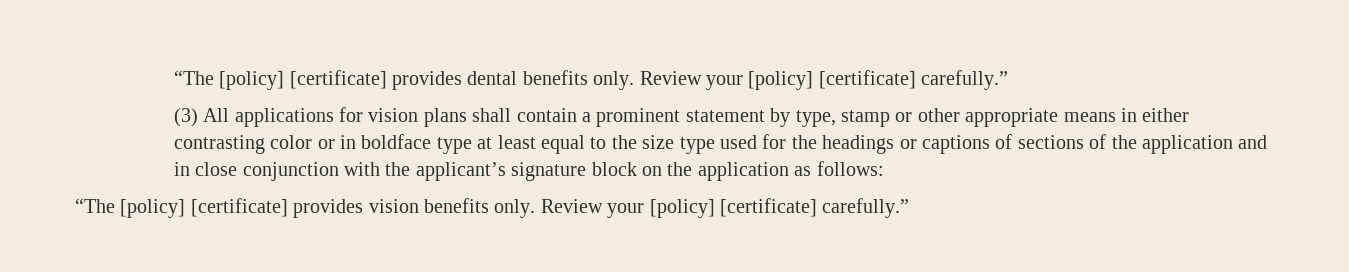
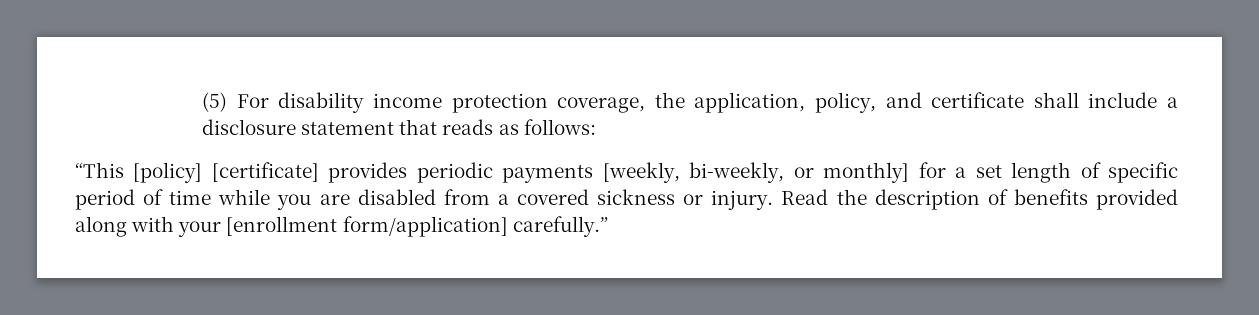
[173,70,1009,90] [173,107,1190,127] [173,134,1268,154] [173,161,884,181] [75,198,817,218] “The [policy] [certificate] provides dental benefits only. Review your [policy] [certificate] carefully.” // (3) All applications for vision plans shall contain a prominent statement by type, stamp or other appropriate means in either contrasting color or in boldface type at least equal to the size type used for the headings or captions of sections of the application and in close conjunction with the applicant’s signature block on the application as follows: // “The [policy] [certificate] provides vision benefits only. Review your [policy] [certificate] -> [202,92,1178,113] [202,119,596,135] [75,162,1179,183] [75,189,1178,210] [75,216,508,237] (5) For disability income protection coverage, the application, policy, and certificate shall include a disclosure statement that reads as follows: // “This [policy] [certificate] provides periodic payments [weekly, bi-weekly, or monthly] for a set length of specific period of time while you are disabled from a covered sickness or injury. Read the description of benefits provided along with your [enrollment form/application]

